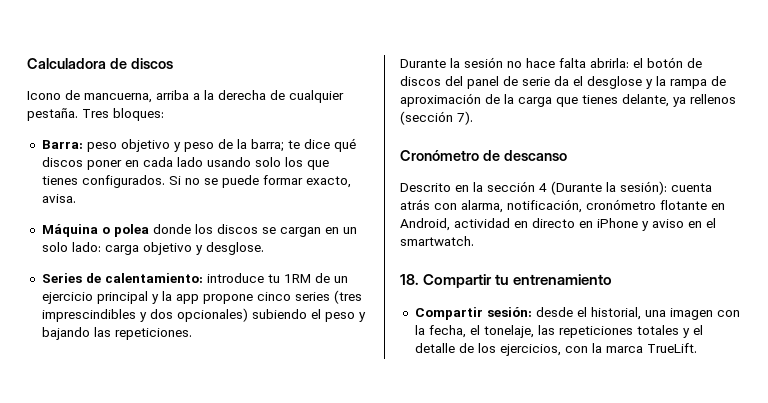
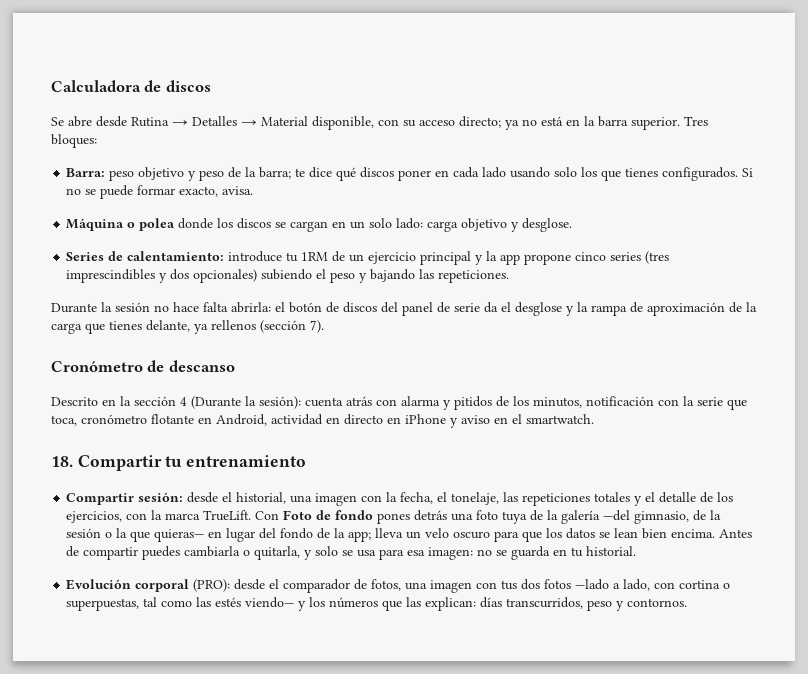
[27,90,344,103] [27,108,78,121] Icono de mancuerna, arriba a la derecha de cualquier pestaña. -> [51,116,680,130] Se abre desde Rutina → Detalles → Material disponible, con su acceso directo; ya no está en la barra superior.
[461,199,582,213] alarma, notificación, -> [401,396,747,410] [51,415,77,426] alarma y pitidos de los minutos, notificación con la serie que toca,
(697, 348) none -> [255,510,722,524] [66,528,753,542] [66,546,637,560] [66,579,731,593] [66,597,688,611] Con Foto de fondo pones detrás una foto tuya de la galería —del gimnasio, de la sesión o la que quieras— en lugar del fondo de la app; lleva un velo oscuro para que los datos se lean bien encima. Antes de compartir puedes cambiarla o quitarla, y solo se usa para esa imagen: no se guarda en tu historial. // Evolución corporal (PRO): desde el comparador de fotos, una imagen con tus dos fotos —lado a lado, con cortina o superpuestas, tal como las estés viendo— y los números que las explican: días transcurridos, peso y contornos.

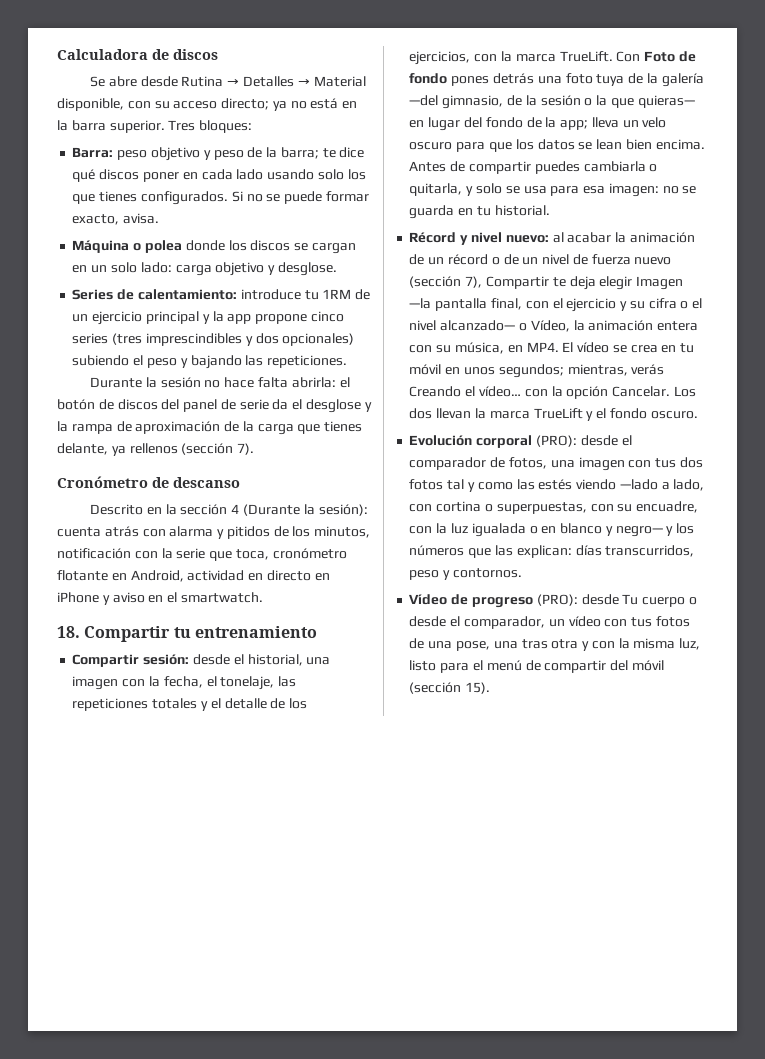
(637, 551) none -> [409,232,695,245] [409,254,672,265] [409,276,684,290] [409,298,703,312] [409,320,699,332] [409,342,695,354] [409,364,665,378] [409,386,696,399] [409,408,698,421] // Récord y nivel nuevo: al acabar la animación de un récord o de un nivel de fuerza nuevo (sección 7), Compartir te deja elegir Imagen —la pantalla final, con el ejercicio y su cifra o el nivel alcanzado— o Vídeo, la animación entera con su música, en MP4. El vídeo se crea en tu móvil en unos segundos; mientras, verás Creando el vídeo… con la opción Cancelar. Los dos llevan la marca TrueLift y el fondo oscuro.
(572, 584) none -> [447,479,617,492] tal y como las estés viendo
[143,597,295,608] tal como las estés viendo— -> [590,501,699,513] [409,523,663,537] con su encuadre, con la luz igualada o en blanco y negro—
(688, 602) none -> [409,594,697,608] [409,616,690,629] [409,638,701,651] [409,660,664,673] [409,682,491,694] // Vídeo de progreso (PRO): desde Tu cuerpo o desde el comparador, un vídeo con tus fotos de una pose, una tras otra y con la misma luz, listo para el menú de compartir del móvil (sección 15).

